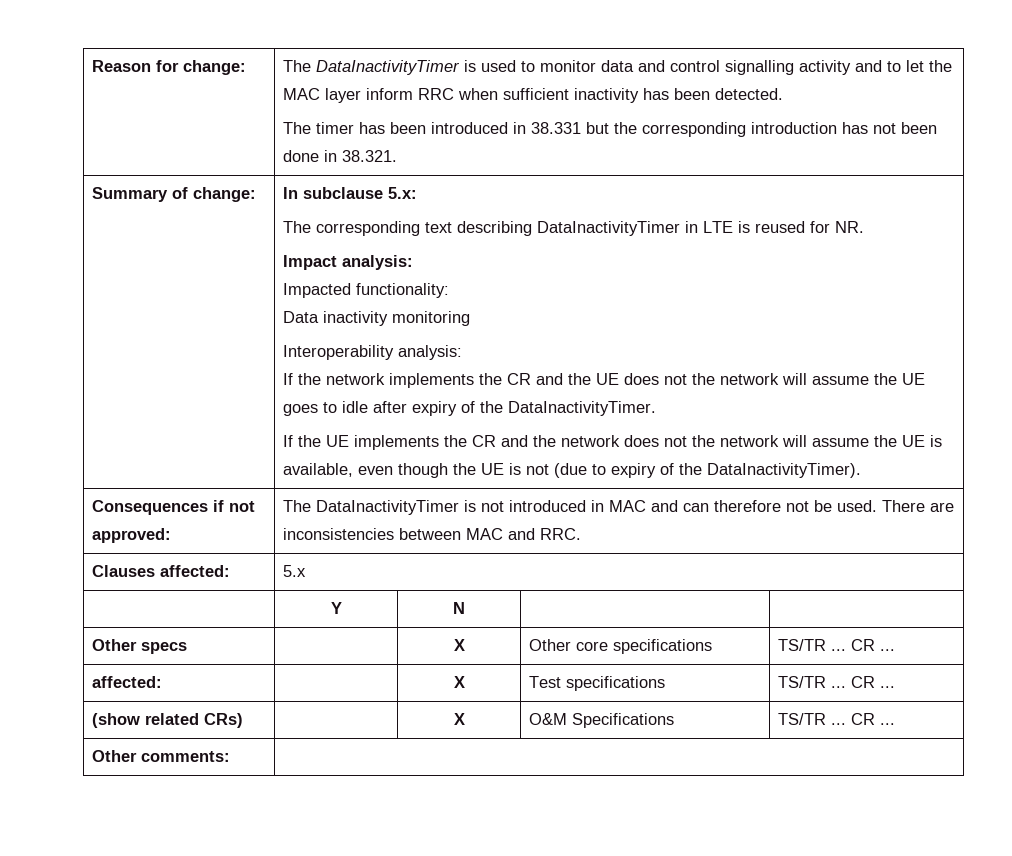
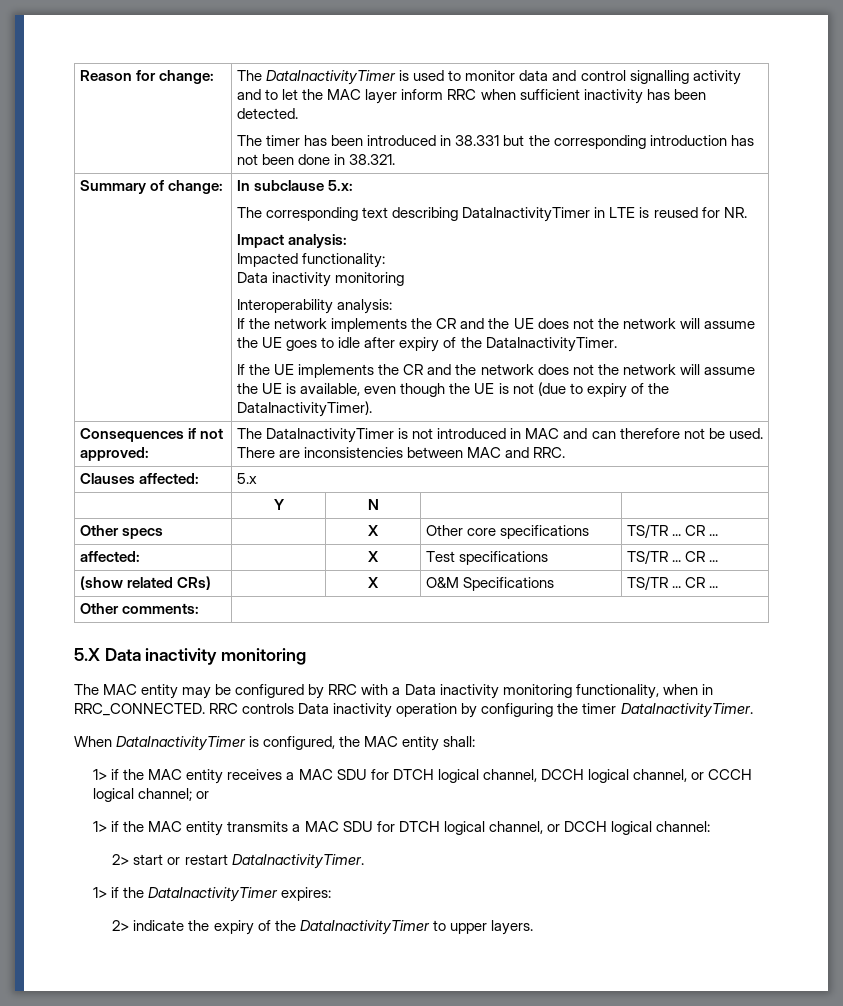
(231, 756) none -> [74,648,307,665] [74,684,713,699] [74,703,753,718] [74,736,476,751] [93,769,753,784] [93,788,210,802] [93,821,710,836] [112,854,364,869] [93,887,332,902] [112,920,533,935] // 5.X Data inactivity monitoring // The MAC entity may be configured by RRC with a Data inactivity monitoring functionality, when in RRC_CONNECTED. RRC controls Data inactivity operation by configuring the timer DataInactivityTimer. // When DataInactivityTimer is configured, the MAC entity shall: // 1> if the MAC entity receives a MAC SDU for DTCH logical channel, DCCH logical channel, or CCCH logical channel; or // 1> if the MAC entity transmits a MAC SDU for DTCH logical channel, or DCCH logical channel: // 2> start or restart DataInactivityTimer. // 1> if the DataInactivityTimer expires: // 2> indicate the expiry of the DataInactivityTimer to upper layers.

